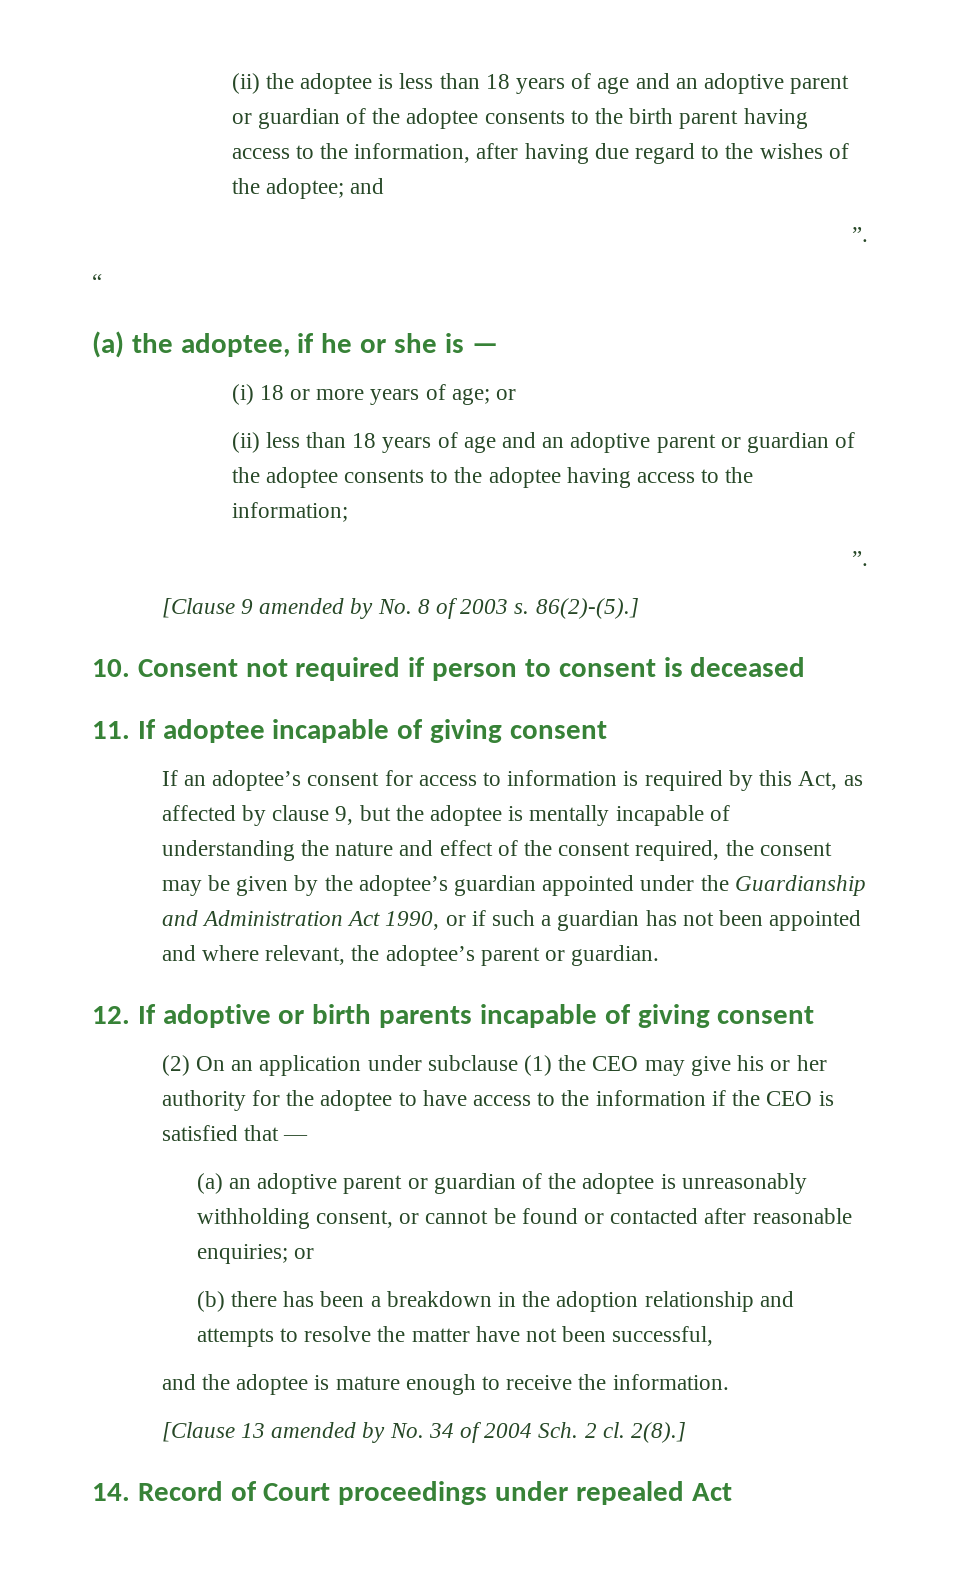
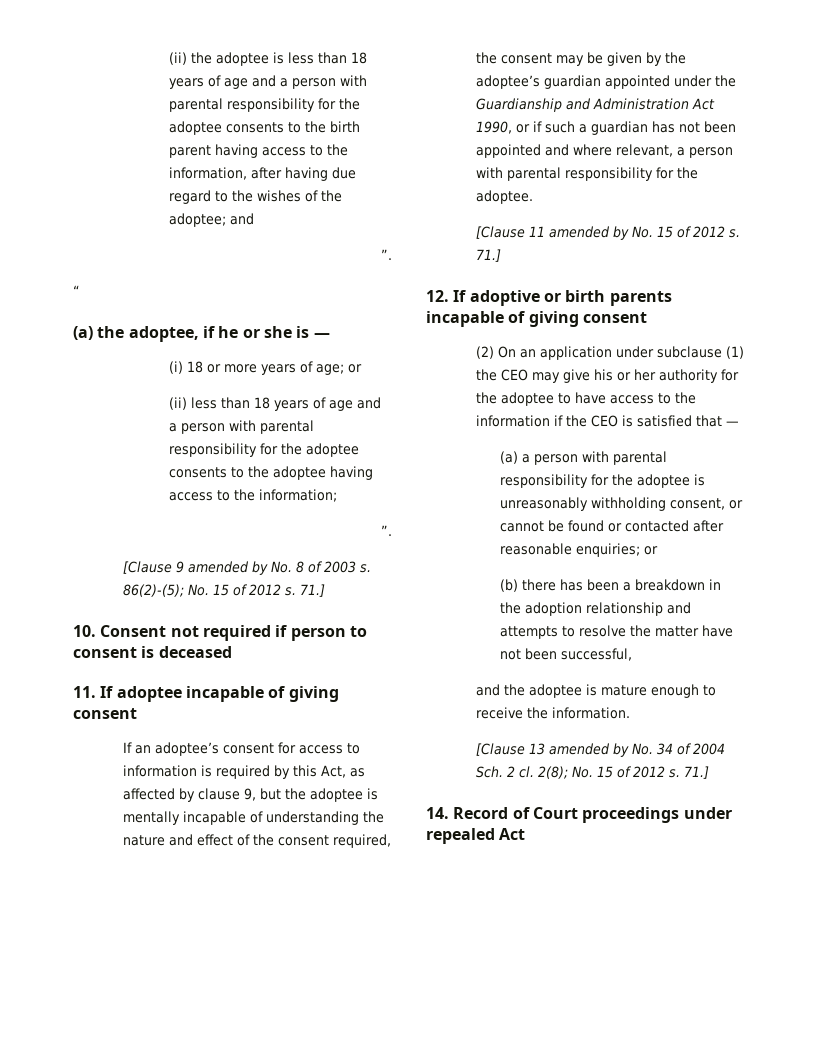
[675,73,850,94] [231,108,366,129] an adoptive parent or guardian of -> [279,75,367,89] [168,98,336,112] a person with parental responsibility for
[542,432,856,453] an adoptive parent or guardian of -> [168,420,314,434] [168,443,278,457] a person with parental responsibility for
[535,598,639,619] 86(2)-(5).] -> [122,584,325,597] 86(2)-(5); No. 15 of 2012 s. 71.]
[351,945,660,966] the adoptee’s parent or guardian. -> [676,147,733,158] [475,167,698,181] [475,190,533,204] [475,226,740,240] [475,249,501,262] a person with parental responsibility for the adoptee. // [Clause 11 amended by No. 15 of 2012 s. 71.]
[228,1173,542,1194] an adoptive parent or guardian of -> [522,451,668,465] [500,474,610,488] a person with parental responsibility for
[631,1422,687,1443] 2(8).] -> [537,766,709,779] 2(8); No. 15 of 2012 s. 71.]

